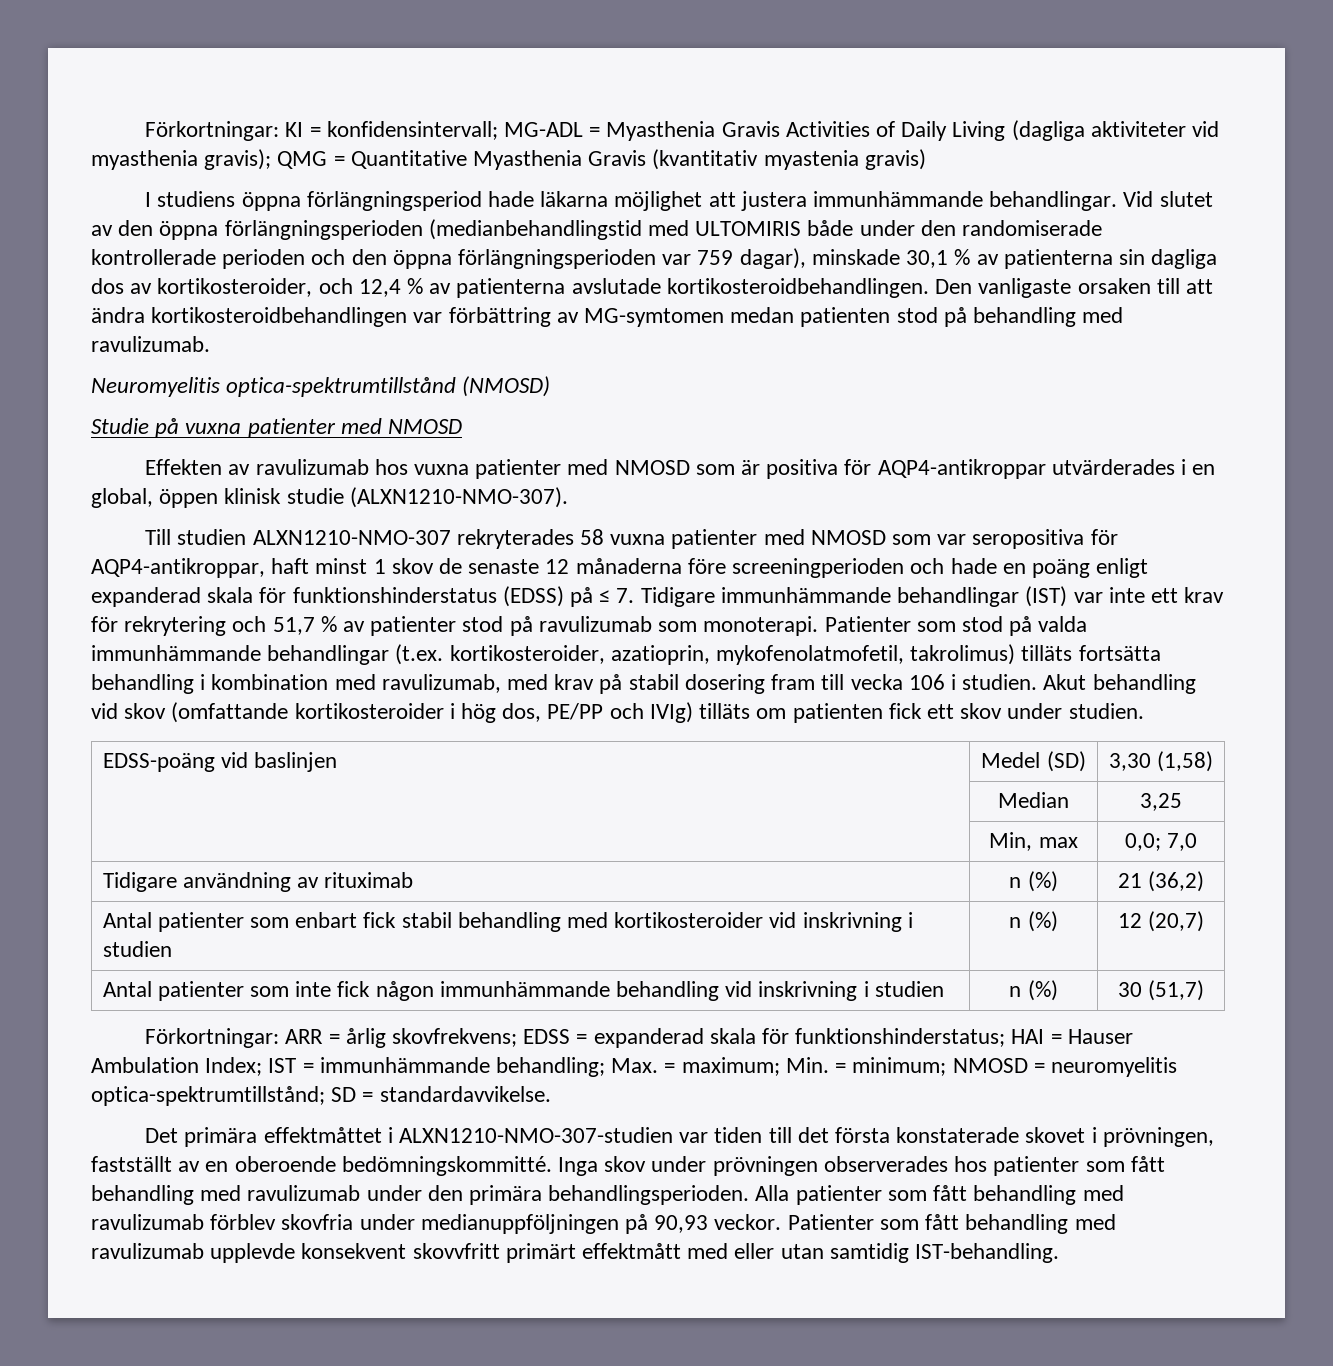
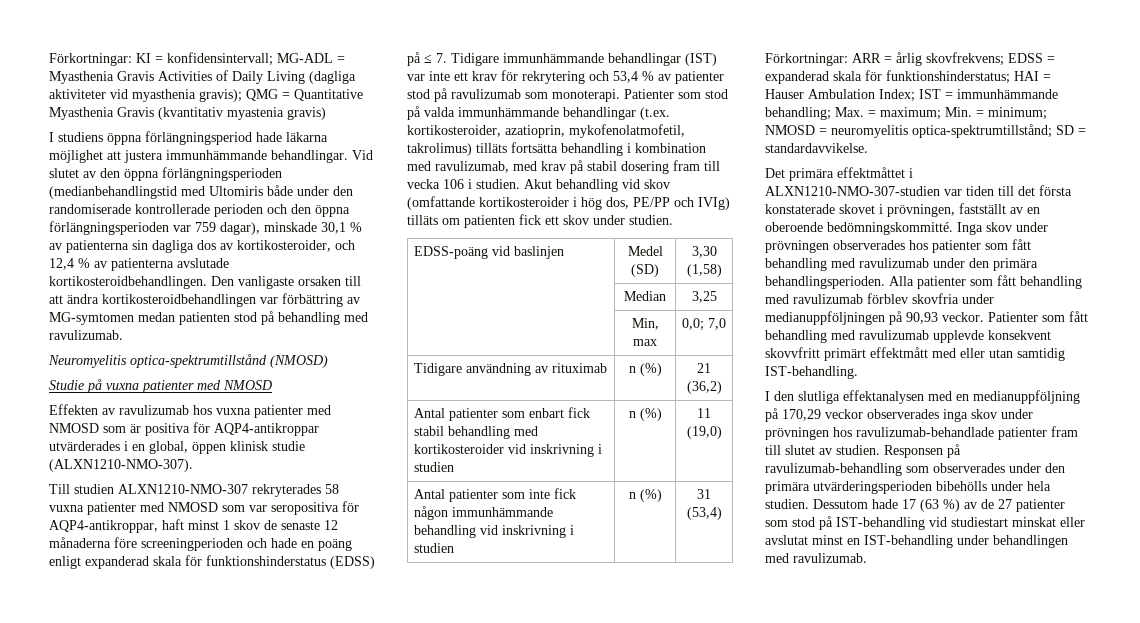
[695,221,802,236] ULTOMIRIS -> [209,186,263,196] Ultomiris
[272,617,315,635] 51,7 -> [613,71,638,83] 53,4
[1117,911,1205,932] 12 (20,7) -> [697,408,711,418] [686,426,722,439] 11 (19,0)
[1117,980,1205,1001] 30 (51,7) -> [697,489,711,499] [686,507,722,520] 31 (53,4)
(1060, 1253) none -> [765,390,1080,404] [765,408,1033,422] [765,426,1078,440] [765,444,961,458] [765,463,1065,476] [765,481,1051,494] [765,499,1065,512] [765,516,1085,530] [765,535,1068,548] [765,553,867,563] // I den slutliga effektanalysen med en medianuppföljning på 170,29 veckor observerades inga skov under prövningen hos ravulizumab-behandlade patienter fram till slutet av studien. Responsen på ravulizumab-behandling som observerades under den primära utvärderingsperioden bibehölls under hela studien. Dessutom hade 17 (63 %) av de 27 patienter som stod på IST-behandling vid studiestart minskat eller avslutat minst en IST-behandling under behandlingen med ravulizumab.

